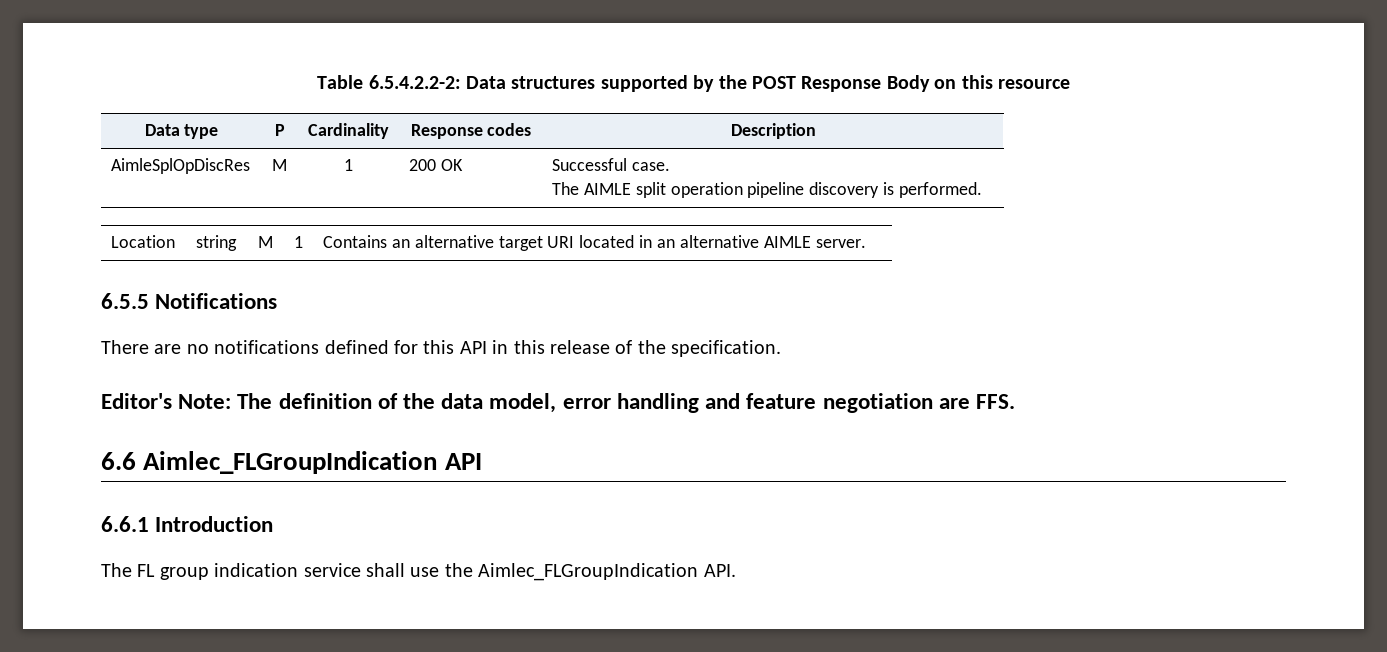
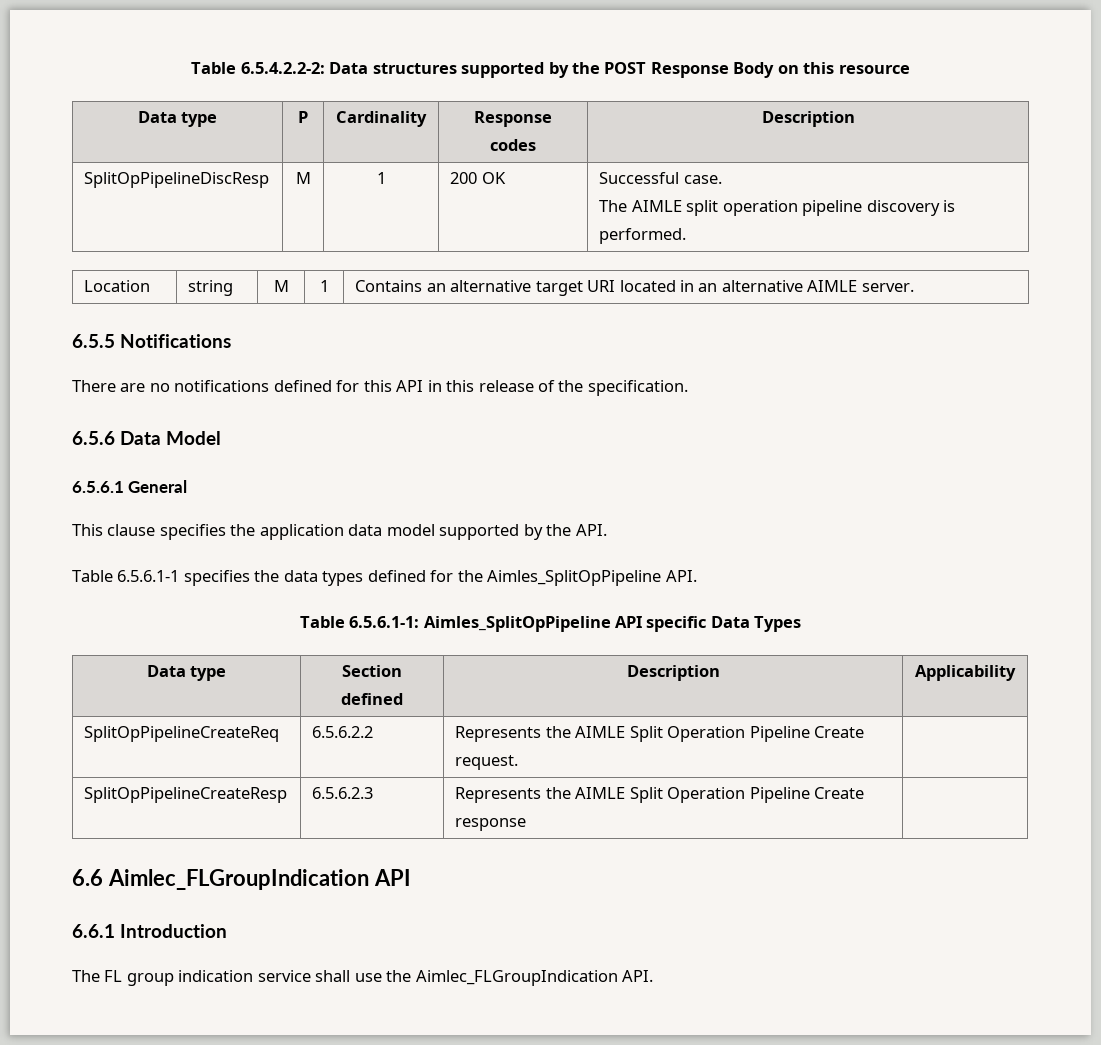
[111,158,251,174] AimleSplOpDiscRes -> [84,172,270,188] SplitOpPipelineDiscResp
[101,393,1015,413] Editor's Note: The definition of the data model, error handling and feature negotiation are FFS. -> [72,431,222,445] [72,480,188,493] [72,524,607,540] [72,570,697,586] [299,616,802,632] [146,665,227,681] [342,665,402,677] [341,693,403,705] [626,665,720,681] [915,665,1016,681] [84,726,280,742] [312,726,374,738] [455,726,865,742] [455,755,519,770] [84,787,288,803] [312,787,374,799] [455,787,865,803] [455,818,527,831] 6.5.6 Data Model // 6.5.6.1 General // This clause specifies the application data model supported by the API. // Table 6.5.6.1-1 specifies the data types defined for the Aimles_SplitOpPipeline API. // Table 6.5.6.1-1: Aimles_SplitOpPipeline API specific Data Types // Data type | Section defined | Description | Applicability // SplitOpPipelineCreateReq | 6.5.6.2.2 | Represents the AIMLE Split Operation Pipeline Create request. | // SplitOpPipelineCreateResp | 6.5.6.2.3 | Represents the AIMLE Split Operation Pipeline Create response |

